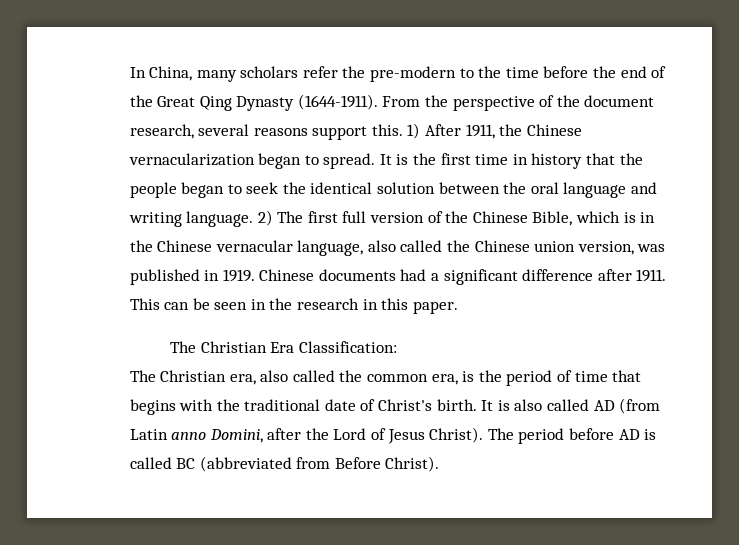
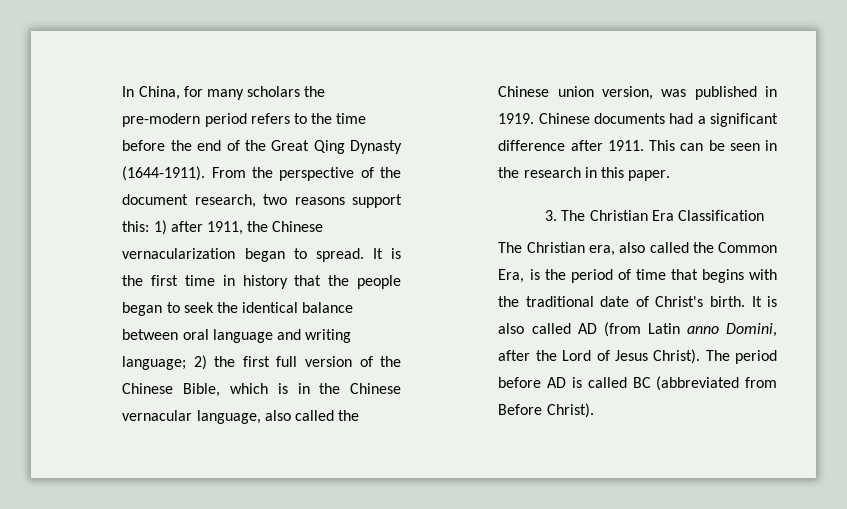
(193, 73) none -> [183,86,203,97] for
[302,66,338,78] refer -> (301, 91) none
(457, 74) none -> [204,113,290,127] period refers
[198,124,250,136] several -> [263,194,288,205] two
[371,123,462,139] this. 1) After -> [122,220,203,235] this: 1) after
[377,182,527,194] solution between the -> [302,302,354,313] [122,329,179,340] balance between
[186,210,304,227] language. 2) The -> [122,355,236,370] language; 2) the
(458, 307) none -> [545,210,558,221] 3.
[298,341,397,353] Classification: -> [678,210,765,221] Classification
[367,374,458,385] common era, -> [718,242,777,253] [498,269,525,283] Common Era,

